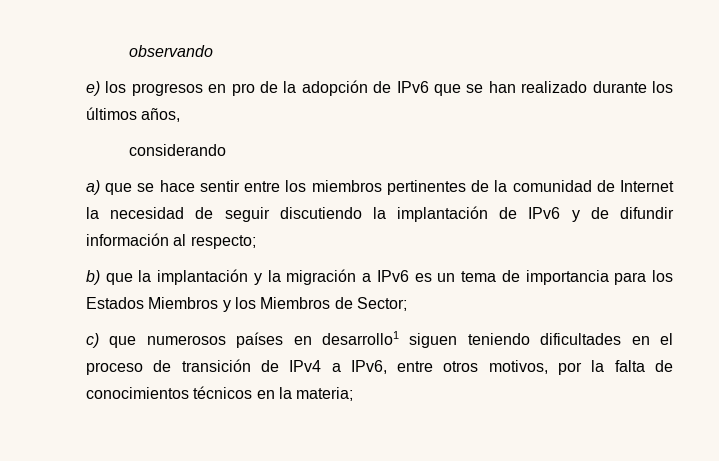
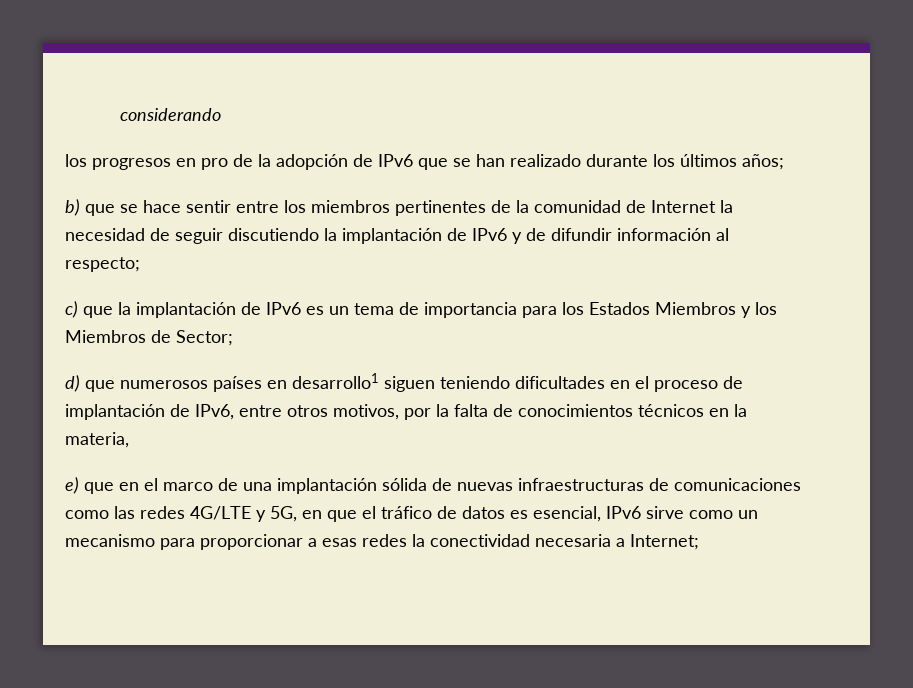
[128,45,213,57] [86,81,100,96] observando // e) -> [119,108,221,121] considerando //
[141,108,181,122] [128,144,226,156] [86,180,100,195] años, // considerando // a) -> [742,154,784,170] [65,199,80,216] años; // b)
[86,270,100,285] b) -> [65,301,78,318] c)
[253,269,372,285] y la migración a -> [241,302,261,315] de
[86,333,99,348] c) -> [65,375,80,392] d)
[181,359,341,372] transición de IPv4 a -> [65,404,190,420] implantación de
[296,387,354,401] materia; -> [65,432,129,448] [65,477,801,494] [65,506,758,522] [65,534,699,550] materia, // e) que en el marco de una implantación sólida de nuevas infraestructuras de comunicaciones como las redes 4G/LTE y 5G, en que el tráfico de datos es esencial, IPv6 sirve como un mecanismo para proporcionar a esas redes la conectividad necesaria a Internet;

